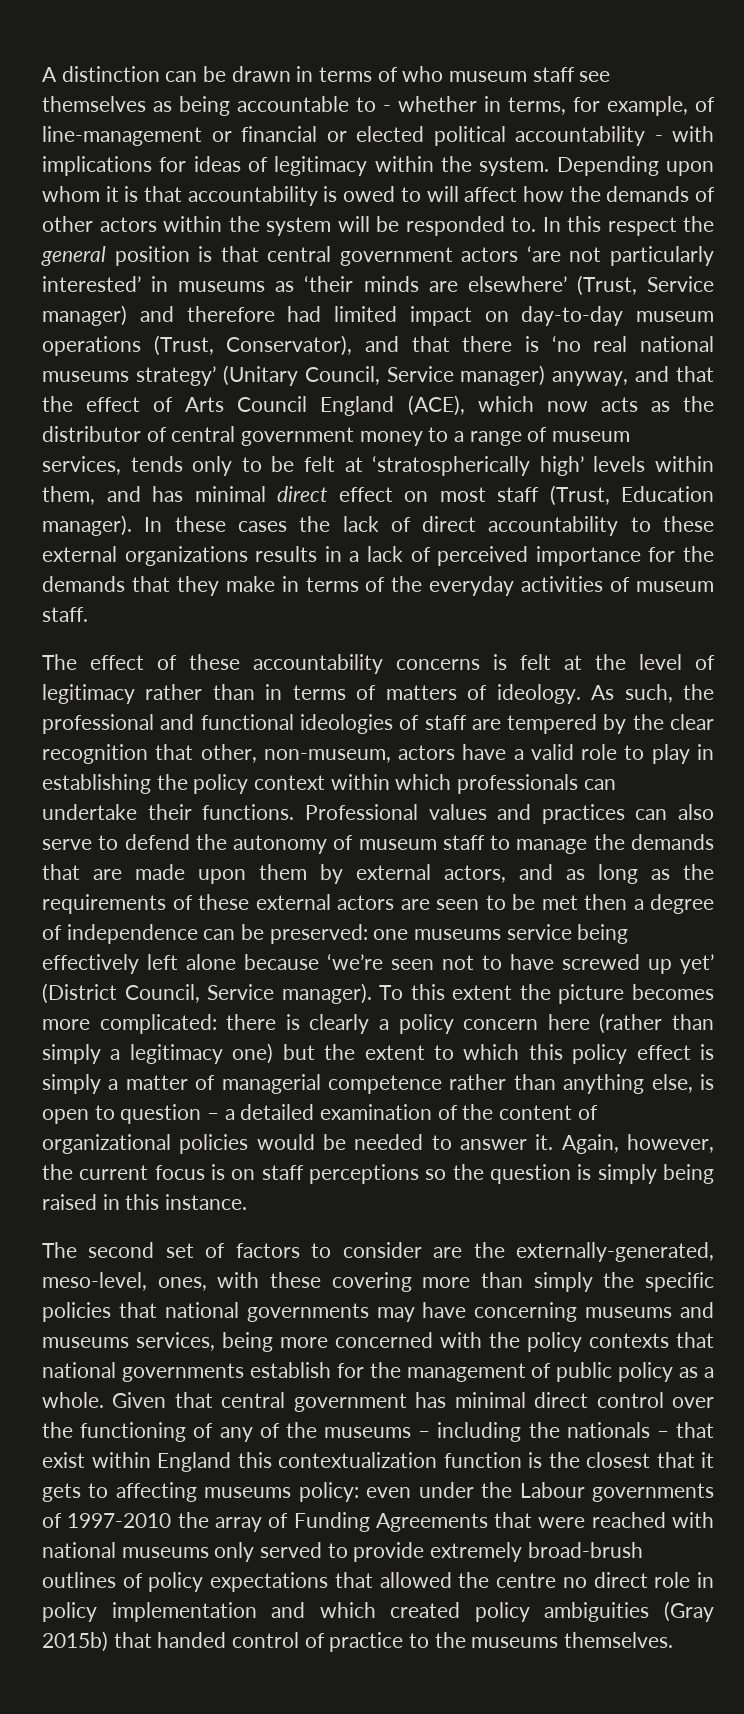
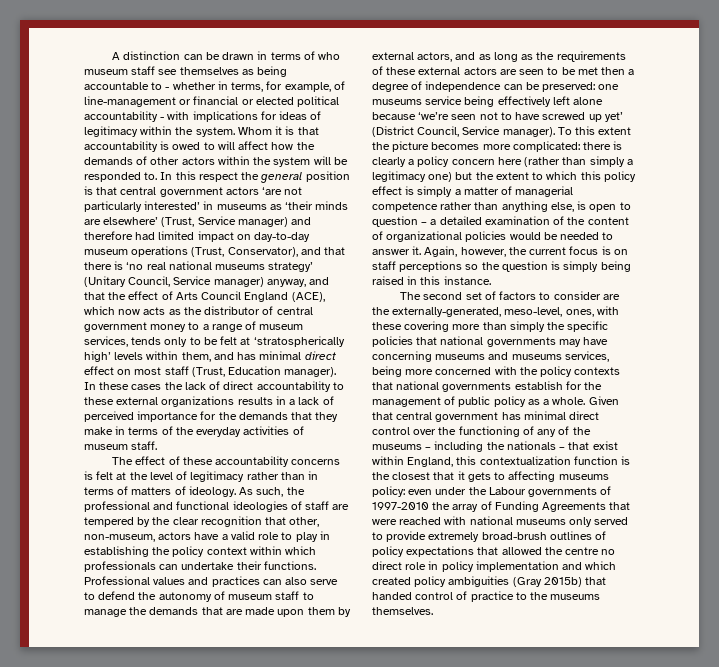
[556,156,714,176] [42,186,100,202] Depending upon whom -> [237,127,272,135] Whom
[157,1452,231,1472] England -> [407,457,454,467] England,

